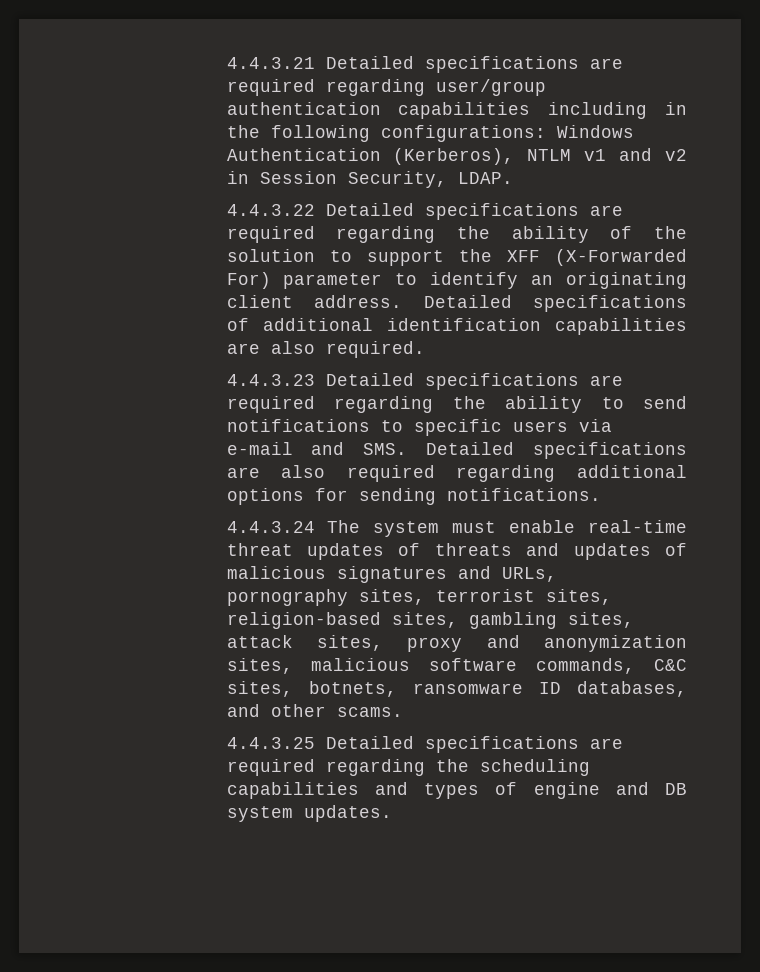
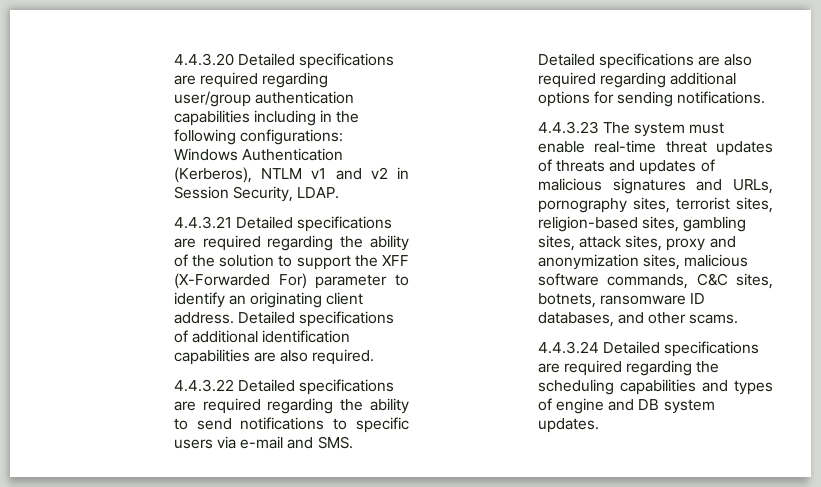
[226,57,315,69] 4.4.3.21 -> [173,53,234,66] 4.4.3.20
[226,204,315,216] 4.4.3.22 -> [173,216,232,229] 4.4.3.21
[226,374,315,386] 4.4.3.23 -> [173,379,234,392] 4.4.3.22
[226,521,315,533] 4.4.3.24 -> [537,121,599,134] 4.4.3.23
[226,737,315,749] 4.4.3.25 -> [537,341,599,354] 4.4.3.24

